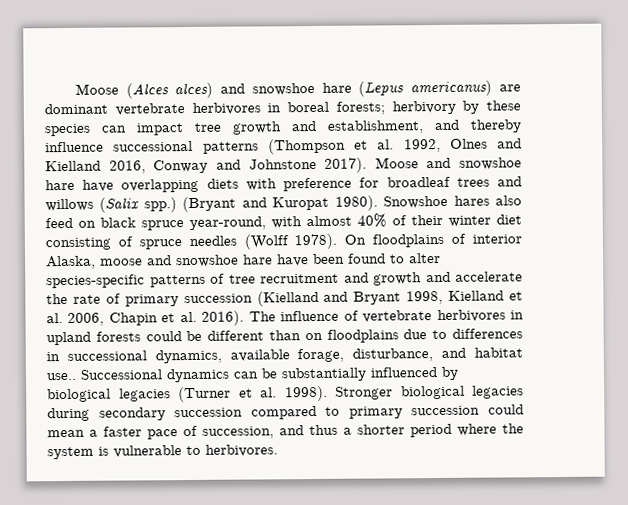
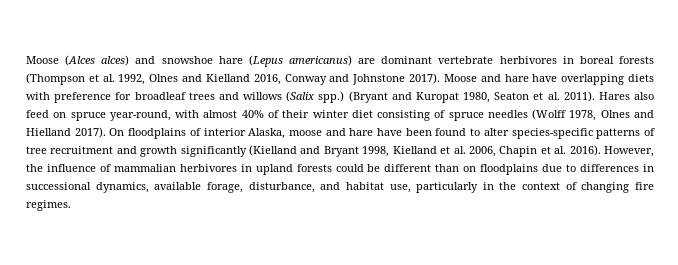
[335,100,521,115] [44,119,522,137] [45,140,259,154] forests; herbivory by these species can impact tree growth and establishment, and thereby influence successional patterns -> [619,56,654,64] forests
[459,157,522,170] snowshoe -> (501, 78) none
[334,195,490,211] 1980). Snowshoe hares -> [463,91,630,103] 1980, Seaton et al. 2011). Hares
[100,217,136,228] black -> (67, 115) none
[294,233,338,250] 1978). -> [569,110,654,121] [26,127,106,138] 1978, Olnes and Hielland 2017).
[176,254,239,268] snowshoe -> (346, 132) none
[425,271,523,283] [46,293,253,307] and accelerate the rate of primary succession -> [180,146,247,157] significantly
[248,311,276,322] The -> [604,146,654,157] [26,164,43,172] However, the
[362,310,433,323] vertebrate -> [113,164,176,172] mammalian
[46,366,459,383] [47,385,524,403] [47,404,524,422] [47,423,524,440] [47,444,278,460] use.. Successional dynamics can be substantially influenced by biological legacies (Turner et al. 1998). Stronger biological legacies during secondary succession compared to primary succession could mean a faster pace of succession, and thus a shorter period where the system is vulnerable to herbivores. -> [389,182,654,193] [26,200,71,211] use, particularly in the context of changing fire regimes.

